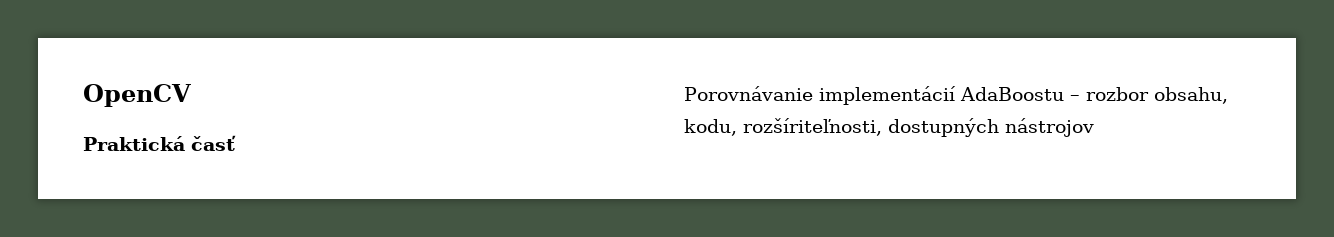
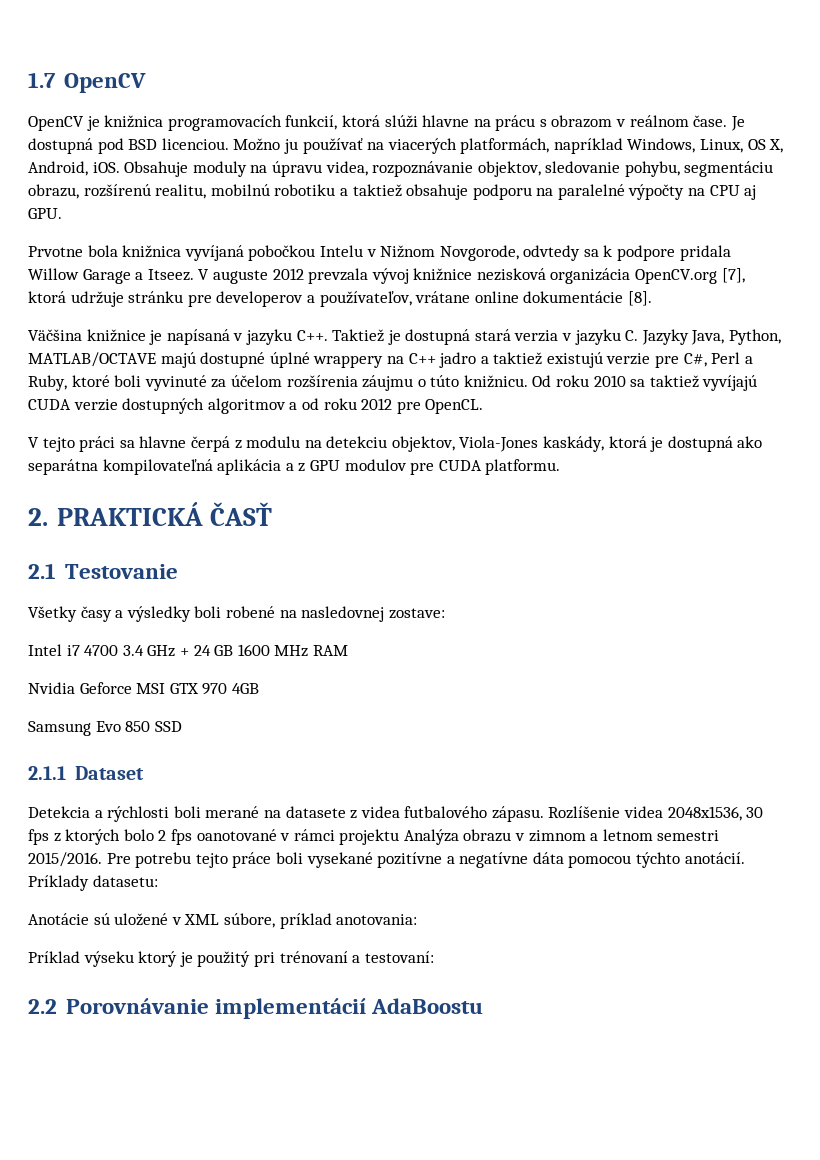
(83, 95) none -> [28,72,56,88] 1.7
[83,135,236,151] [684,86,1228,105] [684,118,1094,137] Praktická časť // Porovnávanie implementácií AdaBoostu – rozbor obsahu, kodu, rozšíriteľnosti, dostupných nástrojov -> [28,115,745,131] [28,138,784,154] [28,161,774,177] [28,184,757,200] [28,208,62,219] [28,245,731,261] [28,268,745,284] [28,291,652,307] [28,329,782,345] [28,352,753,368] [28,375,758,391] [28,398,484,414] [28,436,763,452] [28,459,561,475] [28,502,272,526] [28,563,178,579] [28,606,445,622] [28,644,348,657] [28,682,259,695] [28,721,182,736] [28,766,144,780] [28,806,764,822] [28,829,720,845] [28,852,745,868] [28,875,158,891] [28,913,418,929] [28,951,434,967] [28,998,483,1019] OpenCV je knižnica programovacích funkcií, ktorá slúži hlavne na prácu s obrazom v reálnom čase. Je dostupná pod BSD licenciou. Možno ju používať na viacerých platformách, napríklad Windows, Linux, OS X, Android, iOS. Obsahuje moduly na úpravu videa, rozpoznávanie objektov, sledovanie pohybu, segmentáciu obrazu, rozšírenú realitu, mobilnú robotiku a taktiež obsahuje podporu na paralelné výpočty na CPU aj GPU. // Prvotne bola knižnica vyvíjaná pobočkou Intelu v Nižnom Novgorode, odvtedy sa k podpore pridala Willow Garage a Itseez. V auguste 2012 prevzala vývoj knižnice nezisková organizácia OpenCV.org [7], ktorá udržuje stránku pre developerov a používateľov, vrátane online dokumentácie [8]. // Väčšina knižnice je napísaná v jazyku C++. Taktiež je dostupná stará verzia v jazyku C. Jazyky Java, Python, MATLAB/OCTAVE majú dostupné úplné wrappery na C++ jadro a taktiež existujú verzie pre C#, Perl a Ruby, ktoré boli vyvinuté za účelom rozšírenia záujmu o túto knižnicu. Od roku 2010 sa taktiež vyvíjajú CUDA verzie dostupných algoritmov a od roku 2012 pre OpenCL. // V tejto práci sa hlavne čerpá z modulu na detekciu objektov, Viola-Jones kaskády, ktorá je dostupná ako separátna kompilovateľná aplikácia a z GPU modulov pre CUDA platformu. // 2. PRAKTICKÁ ČASŤ // 2.1 Testovanie // Všetky časy a výsledky boli robené na nasledovnej zostave: // Intel i7 4700 3.4 GHz + 24 GB 1600 MHz RAM // Nvidia Geforce MSI GTX 970 4GB // Samsung Evo 850 SSD // 2.1.1 Dataset // Detekcia a rýchlosti boli merané na datasete z videa futbalového zápasu. Rozlíšenie videa 2048x1536, 30 fps z ktorých bolo 2 fps oanotované v rámci projektu Analýza obrazu v zimnom a letnom semestri 2015/2016. Pre potrebu tejto práce boli vysekané pozitívne a negatívne dáta pomocou týchto anotácií. Príklady datasetu: // Anotácie sú uložené v XML súbore, príklad anotovania: // Príklad výseku ktorý je použitý pri trénovaní a testovaní: // 2.2 Porovnávanie implementácií AdaBoostu

